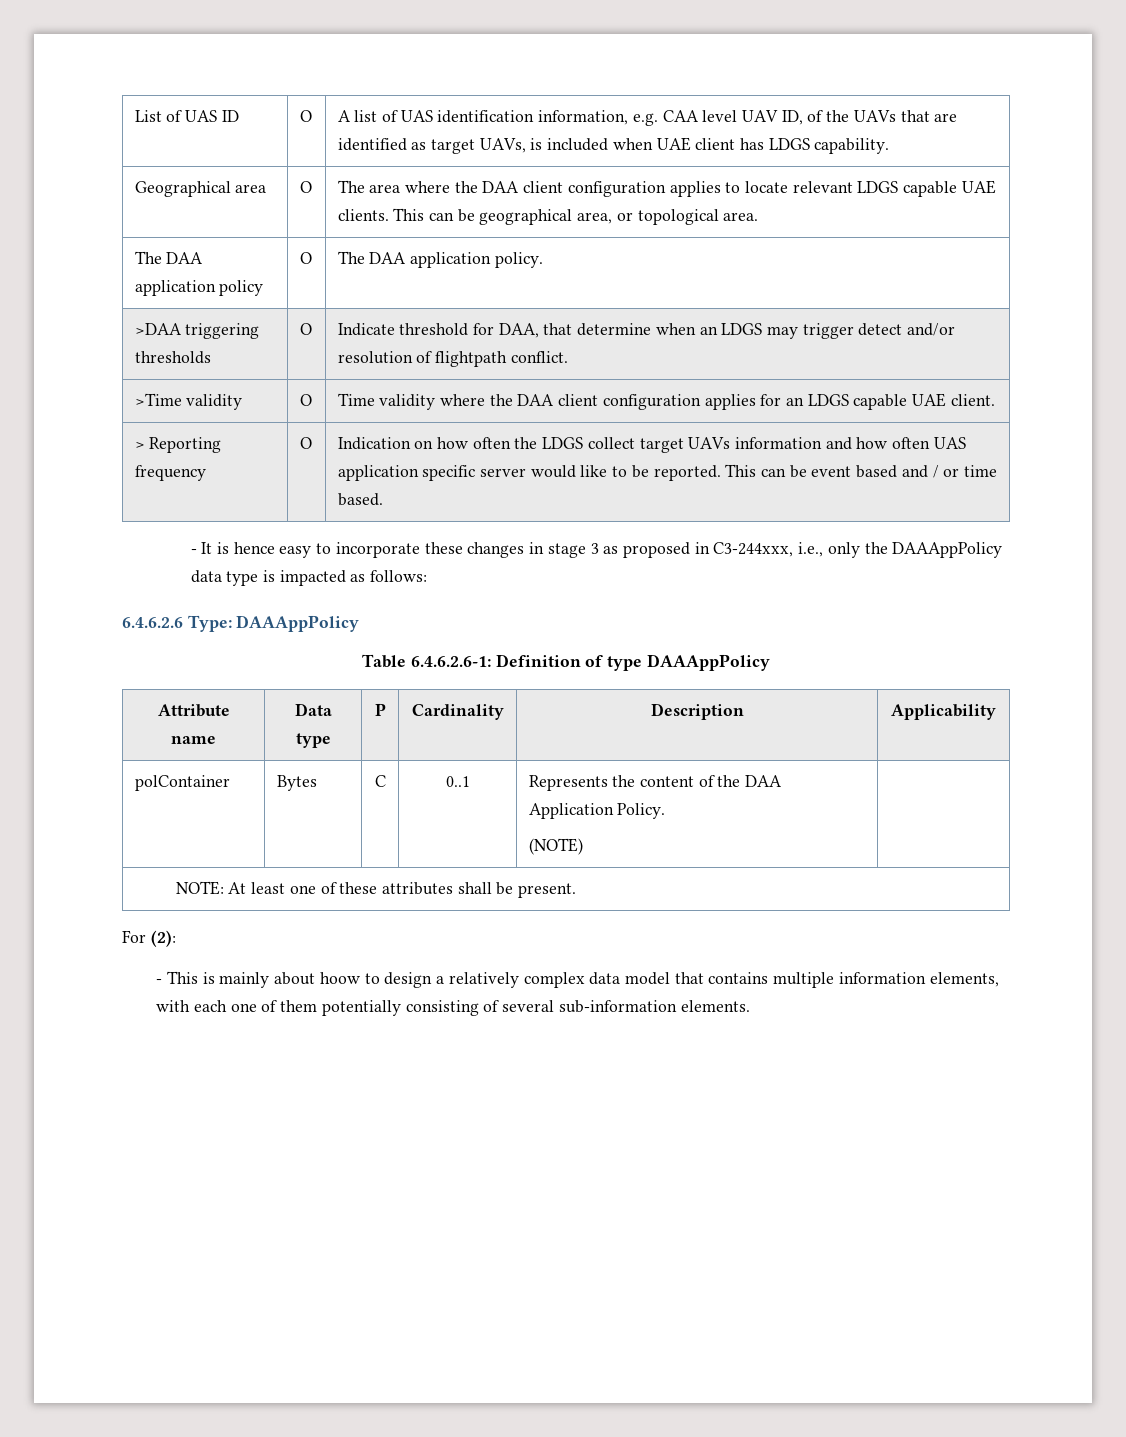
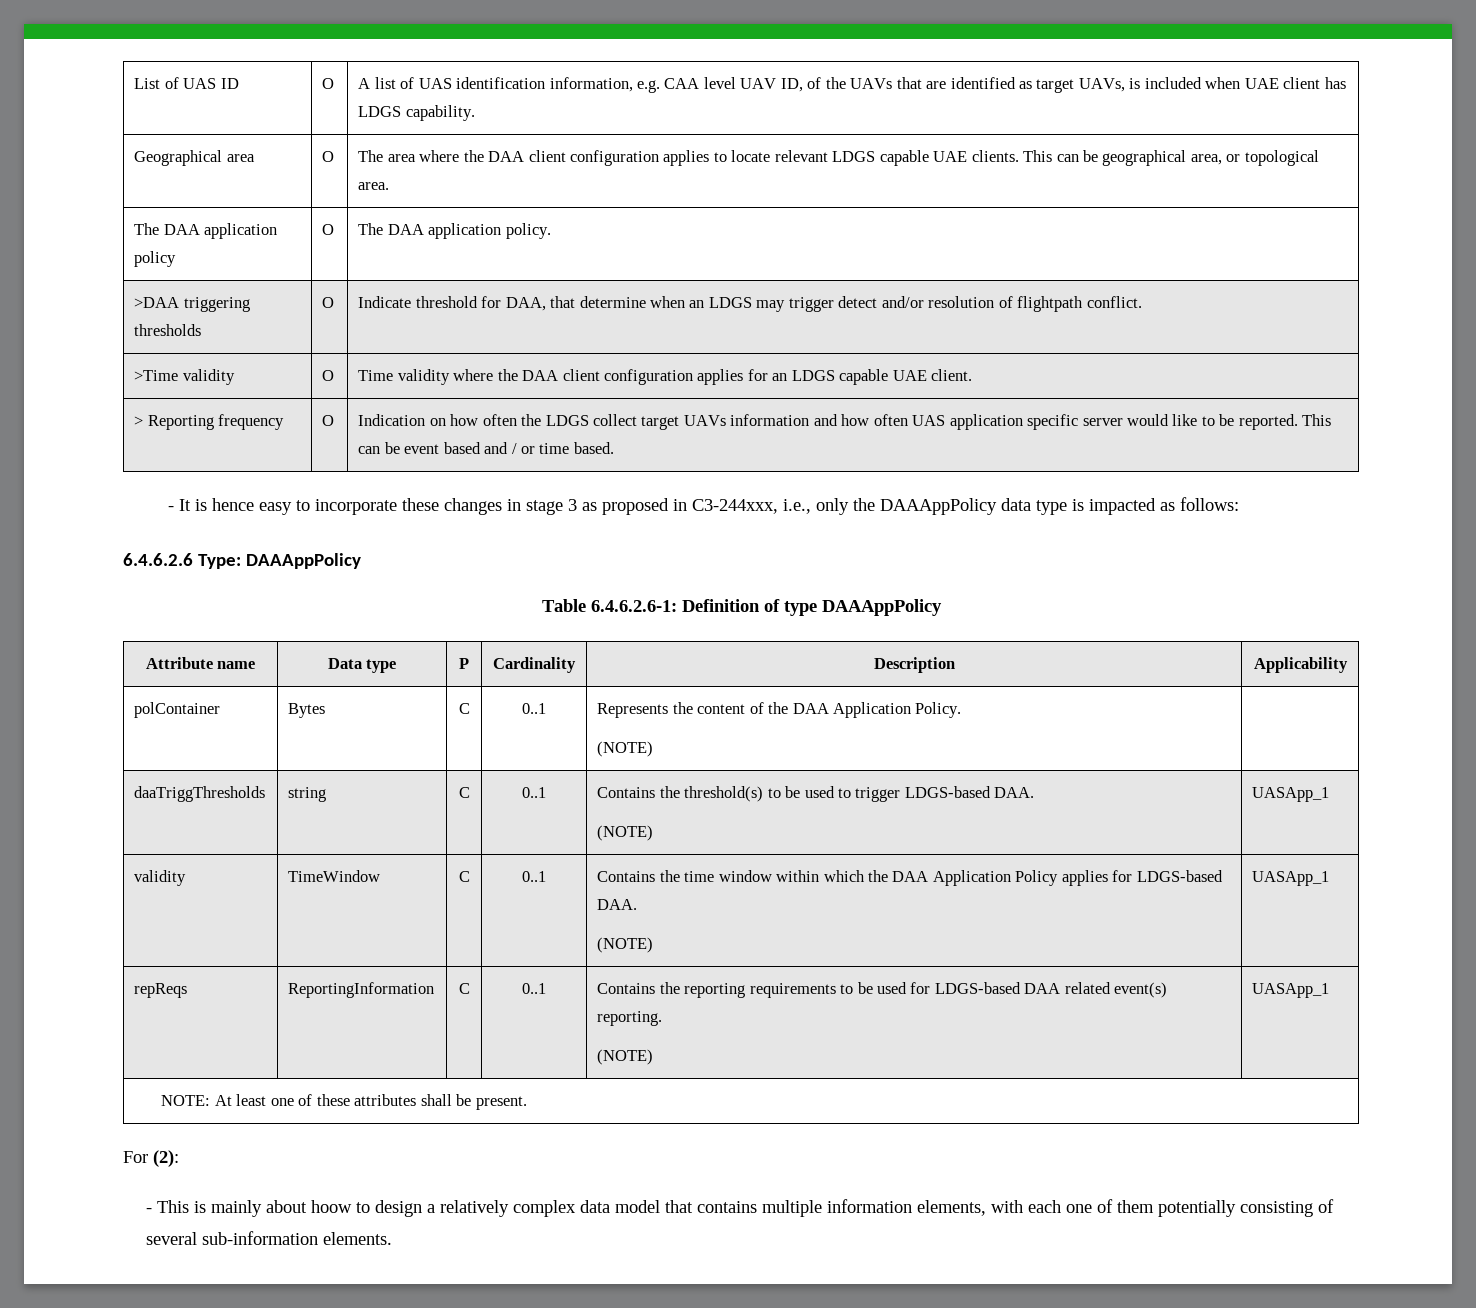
(583, 846) none -> [134,786,266,802] [288,787,327,802] [458,787,470,798] [522,787,546,798] [597,786,1035,802] [597,825,654,841] [1252,787,1330,802] [134,870,187,886] [288,870,381,882] [458,871,470,882] [522,871,546,882] [597,870,1223,886] [597,899,638,910] [597,937,654,953] [1252,871,1330,886] [134,983,188,998] [288,982,435,998] [458,983,470,994] [522,983,546,994] [597,982,1168,998] [597,1011,663,1026] [597,1049,654,1065] [1252,983,1330,998] // daaTriggThresholds | string | C | 0..1 | Contains the threshold(s) to be used to trigger LDGS-based DAA. // (NOTE) | UASApp_1 // validity | TimeWindow | C | 0..1 | Contains the time window within which the DAA Application Policy applies for LDGS-based DAA. // (NOTE) | UASApp_1 // repReqs | ReportingInformation | C | 0..1 | Contains the reporting requirements to be used for LDGS-based DAA related event(s) reporting. // (NOTE) | UASApp_1

